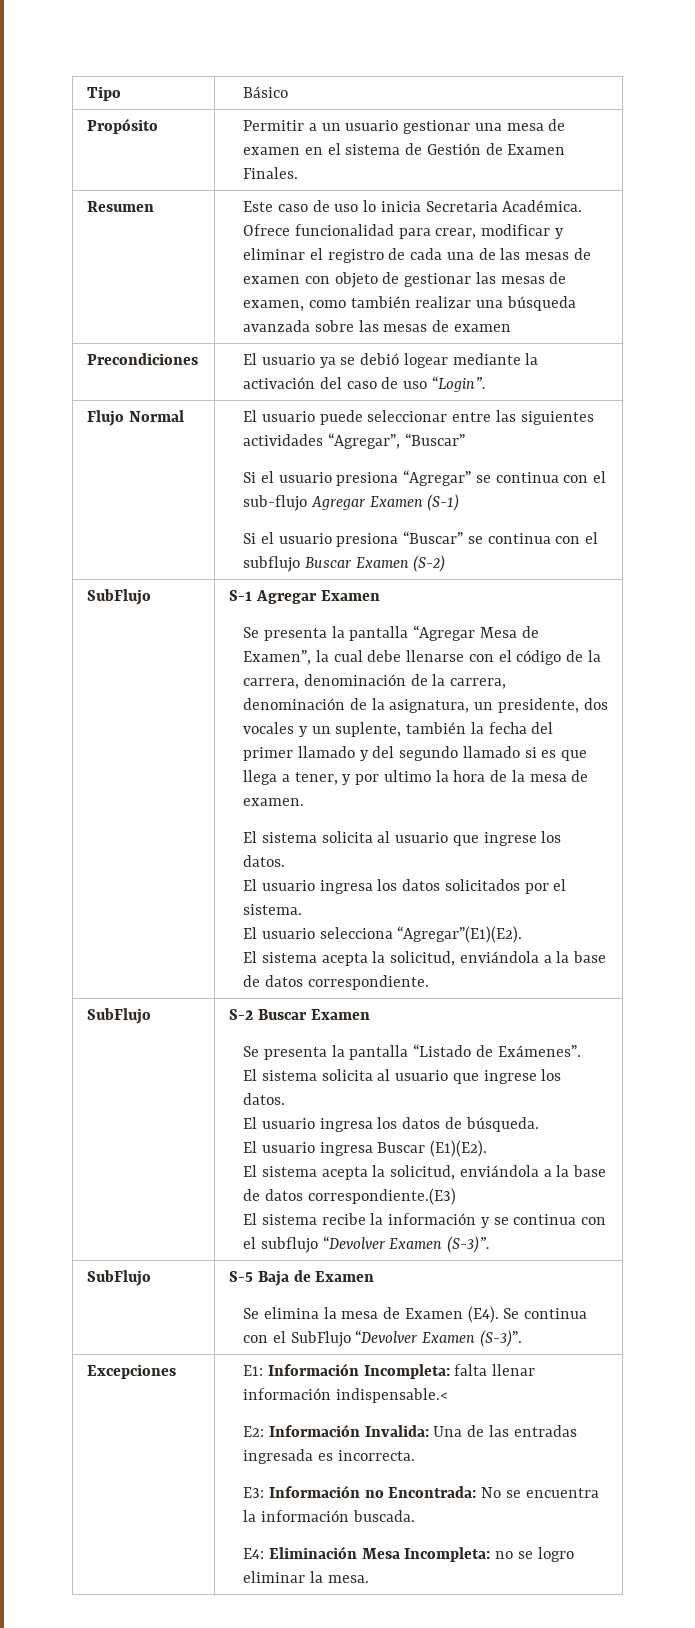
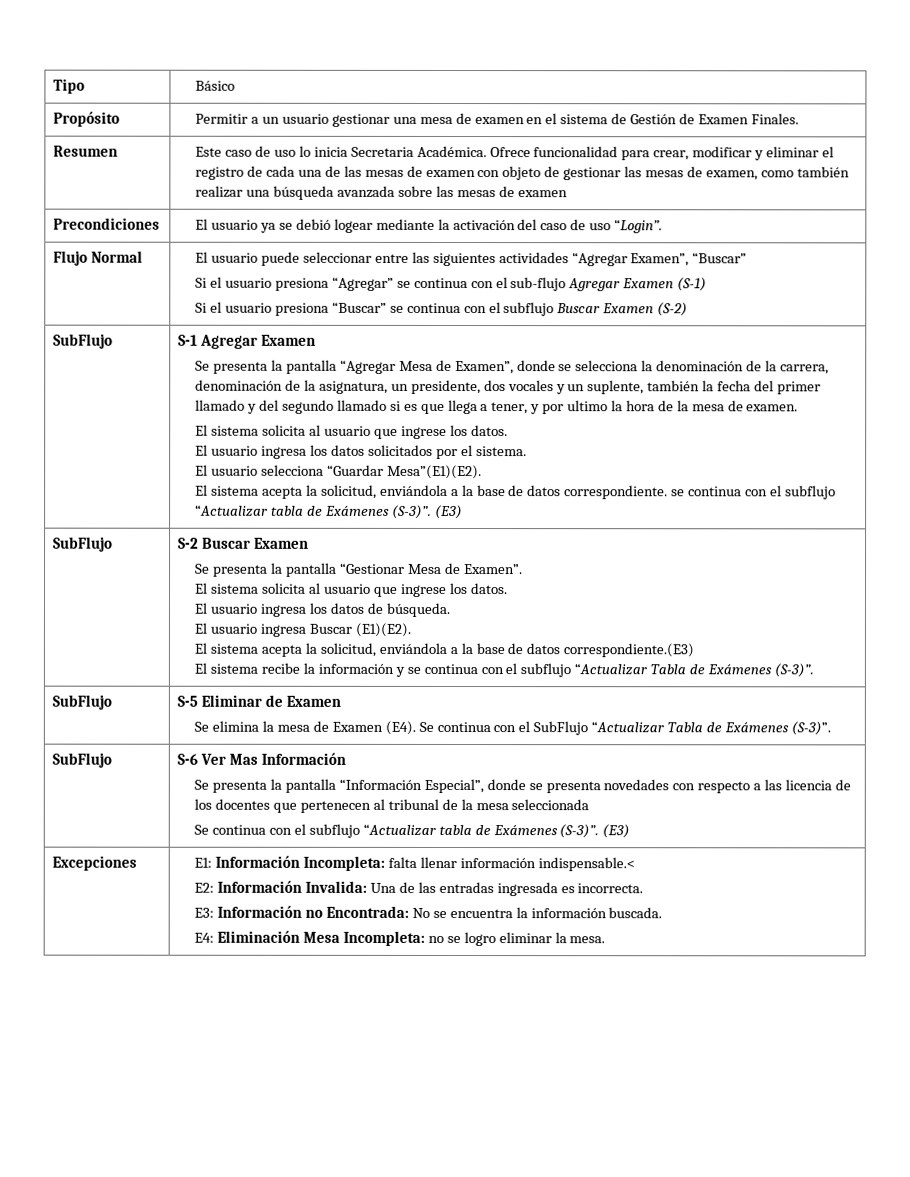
[327,433,400,449] “Agregar”, -> [571,252,690,267] “Agregar Examen”,
[315,650,601,665] [243,678,300,689] la cual debe llenarse con el código de la carrera, -> [516,360,654,372] donde se selecciona la
[397,926,523,943] “Agregar”(E1)(E2). -> [326,464,482,480] “Guardar Mesa”(E1)(E2).
(429, 982) none -> [671,485,836,500] [195,504,463,520] se continua con el subflujo “Actualizar tabla de Exámenes (S-3)”. (E3)
[413,1044,581,1057] “Listado de Exámenes”. -> [339,562,523,575] “Gestionar Mesa de Examen”.
[322,1236,443,1249] “Devolver Examen -> [574,663,772,676] “Actualizar Tabla de Exámenes
[257,1270,289,1286] Baja -> [201,694,263,707] Eliminar
[355,1330,522,1347] “Devolver Examen (S-3)”. -> [591,721,831,736] [52,752,113,768] [177,752,347,765] [194,778,851,794] [194,798,590,813] [194,823,631,839] “Actualizar Tabla de Exámenes (S-3)”. // SubFlujo | S-6 Ver Mas Información // Se presenta la pantalla “Información Especial”, donde se presenta novedades con respecto a las licencia de los docentes que pertenecen al tribunal de la mesa seleccionada // Se continua con el subflujo “Actualizar tabla de Exámenes (S-3)”. (E3)

